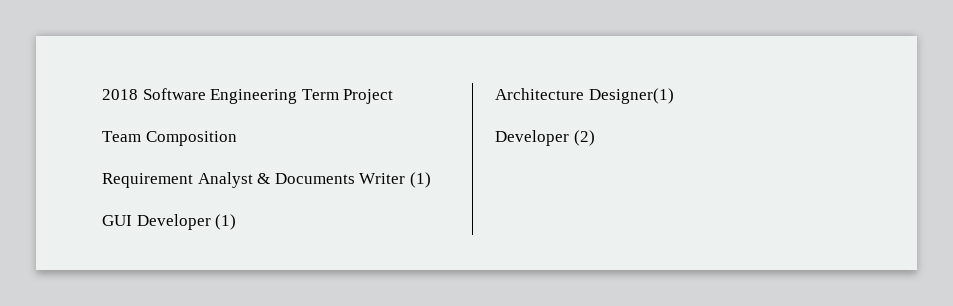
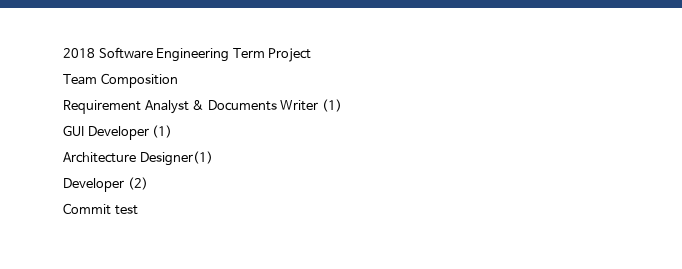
(595, 138) none -> [63,203,138,215] // Commit test

